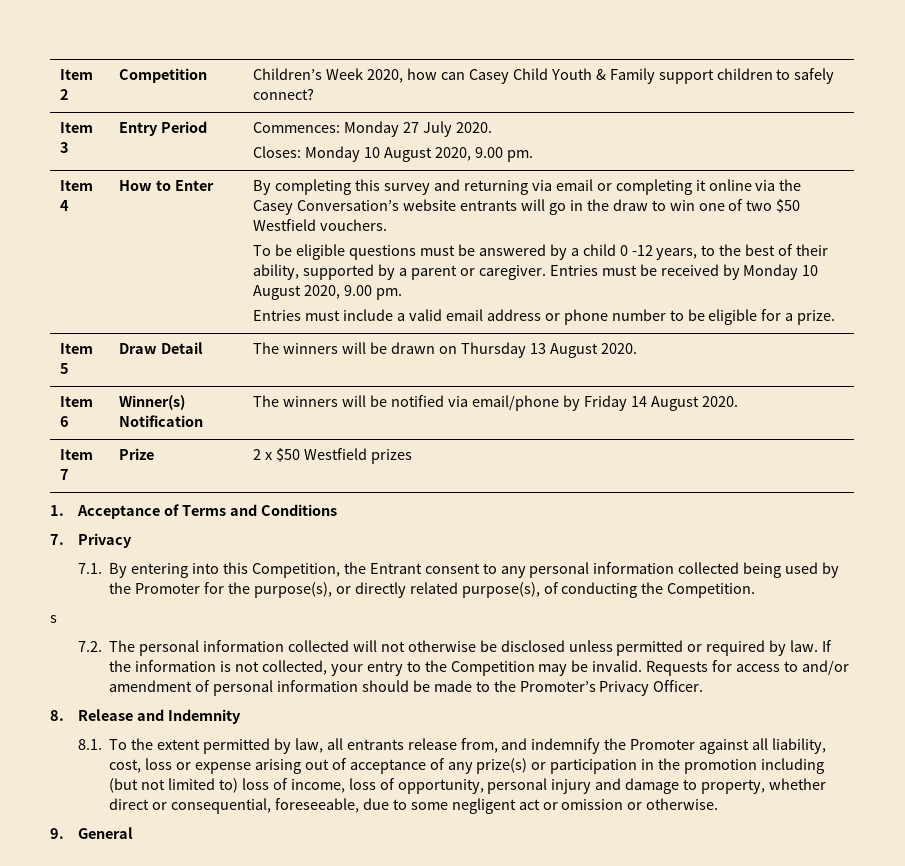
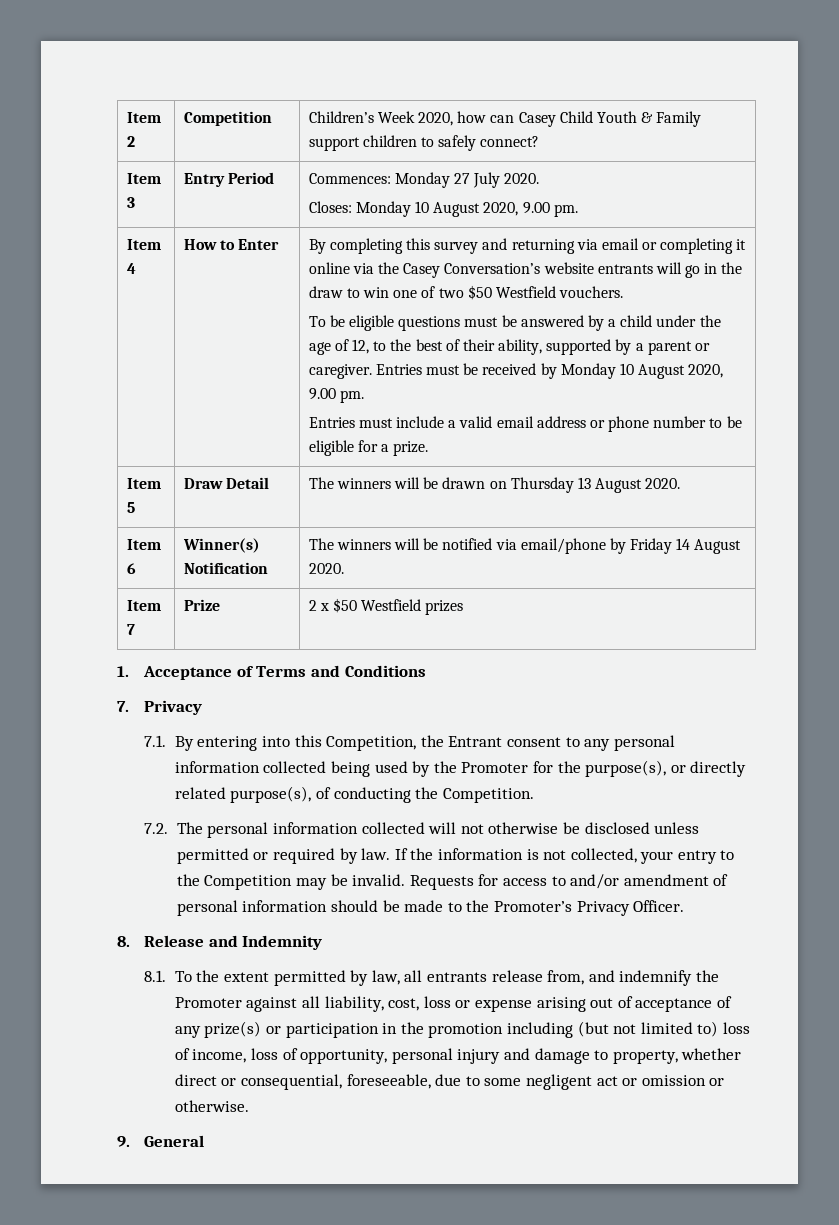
[619,245,698,260] 0 -12 years, -> [656,315,721,327] [308,339,369,355] under the age of 12,
[50,615,57,623] // s -> (534, 795) none

